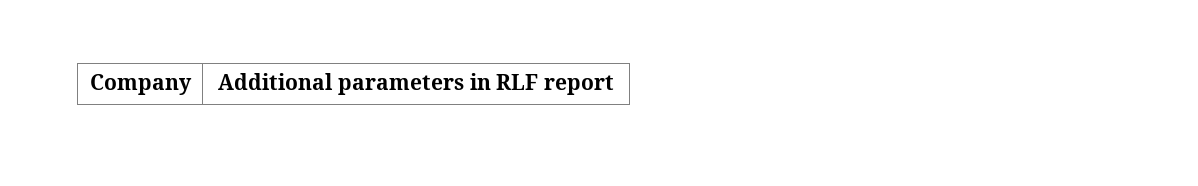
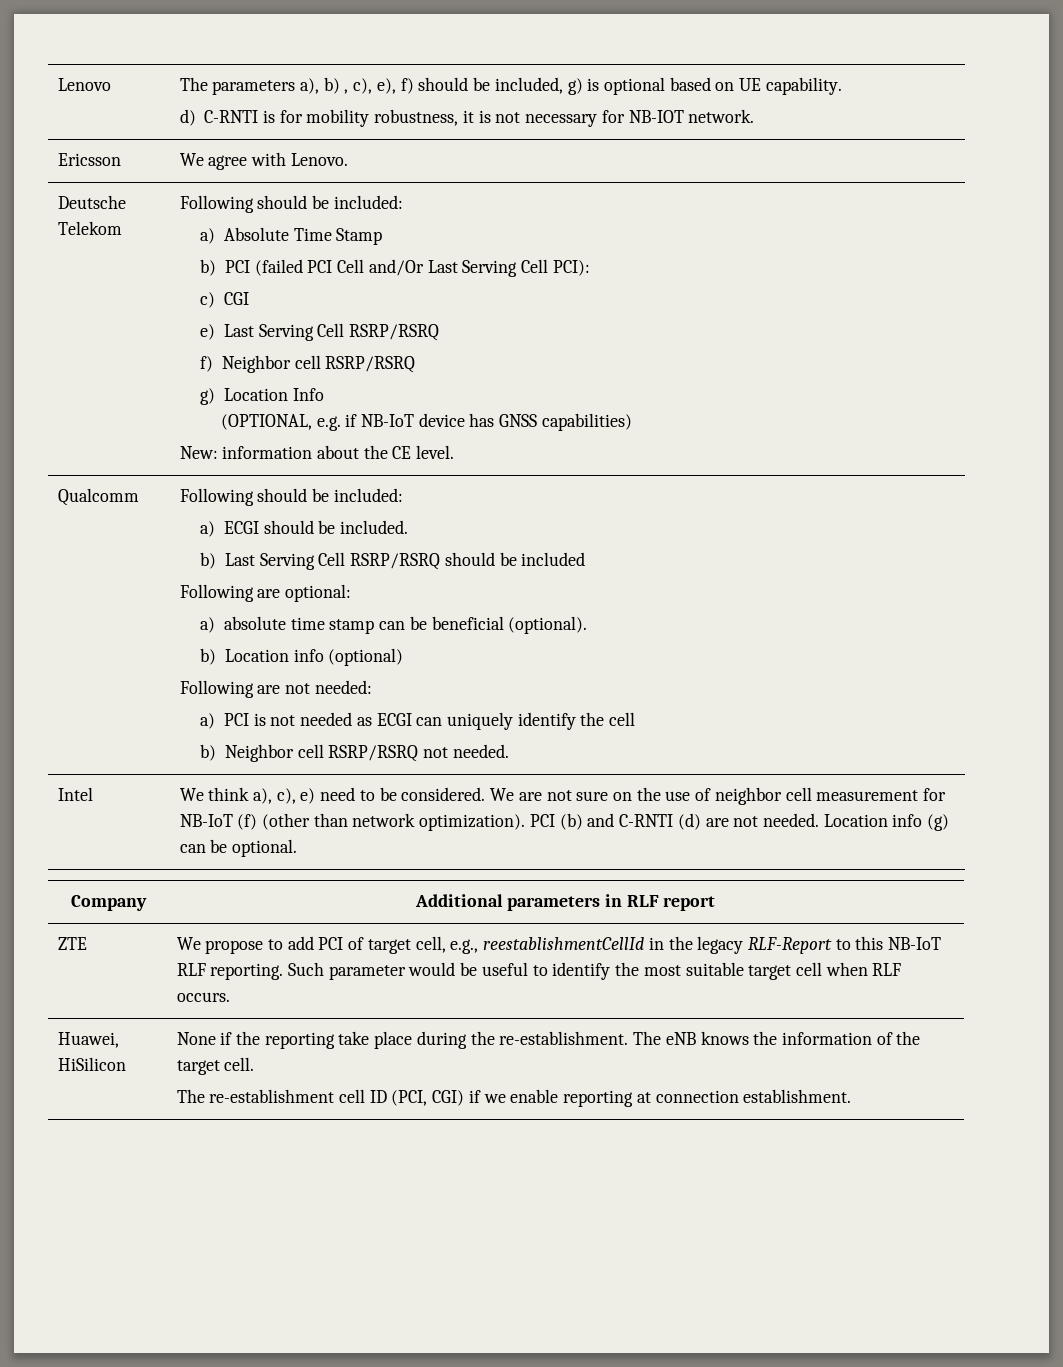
(89, 84) none -> [57,78,111,91] [179,77,842,95] [179,109,755,127] [57,153,121,166] [179,152,348,170] [57,195,126,209] [57,221,122,235] [179,195,403,213] [200,227,383,245] [200,259,590,277] [200,292,249,308] [200,323,440,341] [200,355,416,373] [200,388,324,405] [220,413,632,431] [179,445,455,459] [57,488,139,506] [179,488,403,506] [200,520,409,537] [200,552,586,570] [179,584,351,602] [200,616,588,634] [200,648,404,666] [179,680,372,698] [200,712,636,730] [200,744,509,762] [57,787,93,801] [179,787,947,805] [179,813,950,831] [179,839,297,857] Lenovo | The parameters a), b) , c), e), f) should be included, g) is optional based on UE capability. // d) C-RNTI is for mobility robustness, it is not necessary for NB-IOT network. // Ericsson | We agree with Lenovo. // Deutsche Telekom | Following should be included: // a) Absolute Time Stamp // b) PCI (failed PCI Cell and/Or Last Serving Cell PCI): // c) CGI // e) Last Serving Cell RSRP/RSRQ // f) Neighbor cell RSRP/RSRQ // g) Location Info // (OPTIONAL, e.g. if NB-IoT device has GNSS capabilities) // New: information about the CE level. // Qualcomm | Following should be included: // a) ECGI should be included. // b) Last Serving Cell RSRP/RSRQ should be included // Following are optional: // a) absolute time stamp can be beneficial (optional). // b) Location info (optional) // Following are not needed: // a) PCI is not needed as ECGI can uniquely identify the cell // b) Neighbor cell RSRP/RSRQ not needed. // Intel | We think a), c), e) need to be considered. We are not sure on the use of neighbor cell measurement for NB-IoT (f) (other than network optimization). PCI (b) and C-RNTI (d) are not needed. Location info (g) can be optional. //
(614, 85) none -> [57,937,87,950] [176,936,942,954] [176,962,902,980] [176,992,230,1002] [57,1032,119,1048] [57,1057,126,1071] [176,1031,921,1049] [176,1057,255,1075] [176,1089,852,1107] // ZTE | We propose to add PCI of target cell, e.g., reestablishmentCellId in the legacy RLF-Report to this NB-IoT RLF reporting. Such parameter would be useful to identify the most suitable target cell when RLF occurs. // Huawei, HiSilicon | None if the reporting take place during the re-establishment. The eNB knows the information of the target cell. // The re-establishment cell ID (PCI, CGI) if we enable reporting at connection establishment.

